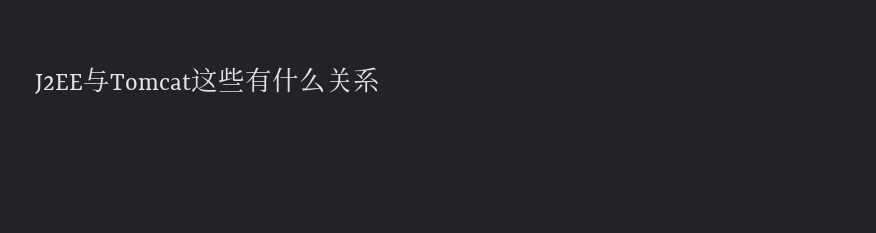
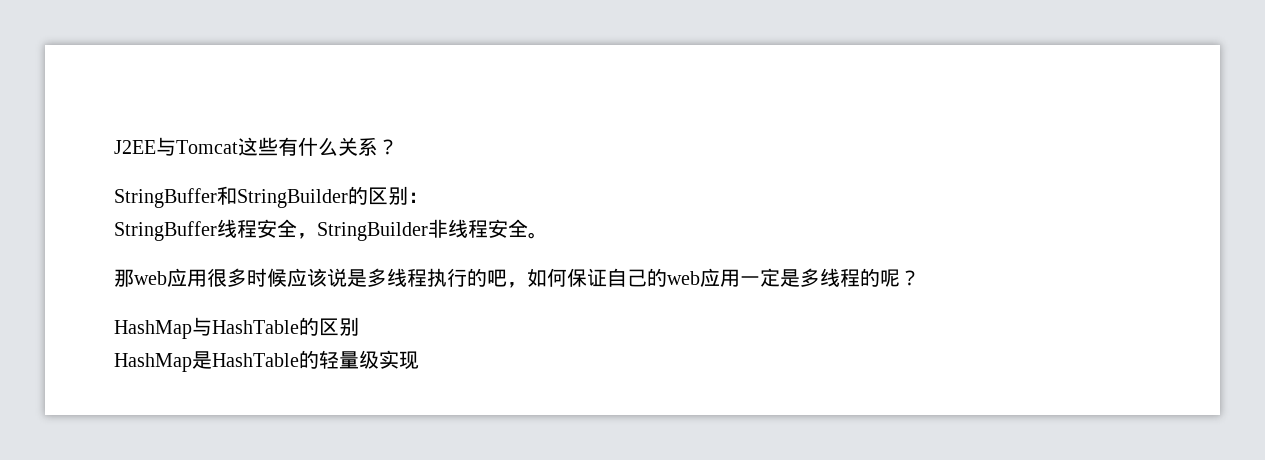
(380, 80) none -> [378,139,398,155] [114,186,428,208] [114,219,548,241] [114,268,920,288] [114,317,359,339] [114,350,419,372] ？ // StringBuffer和StringBuilder的区别： // StringBuffer线程安全，StringBuilder非线程安全。 // 那web应用很多时候应该说是多线程执行的吧，如何保证自己的web应用一定是多线程的呢？ // HashMap与HashTable的区别 // HashMap是HashTable的轻量级实现

